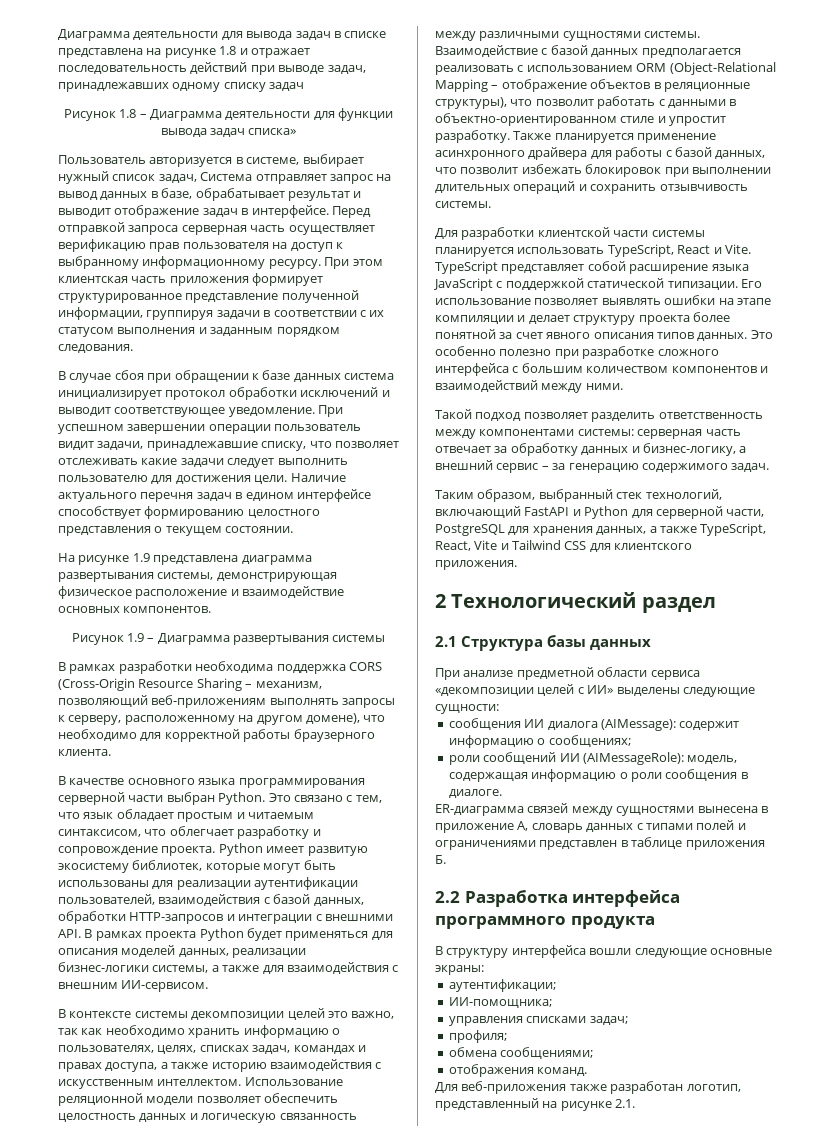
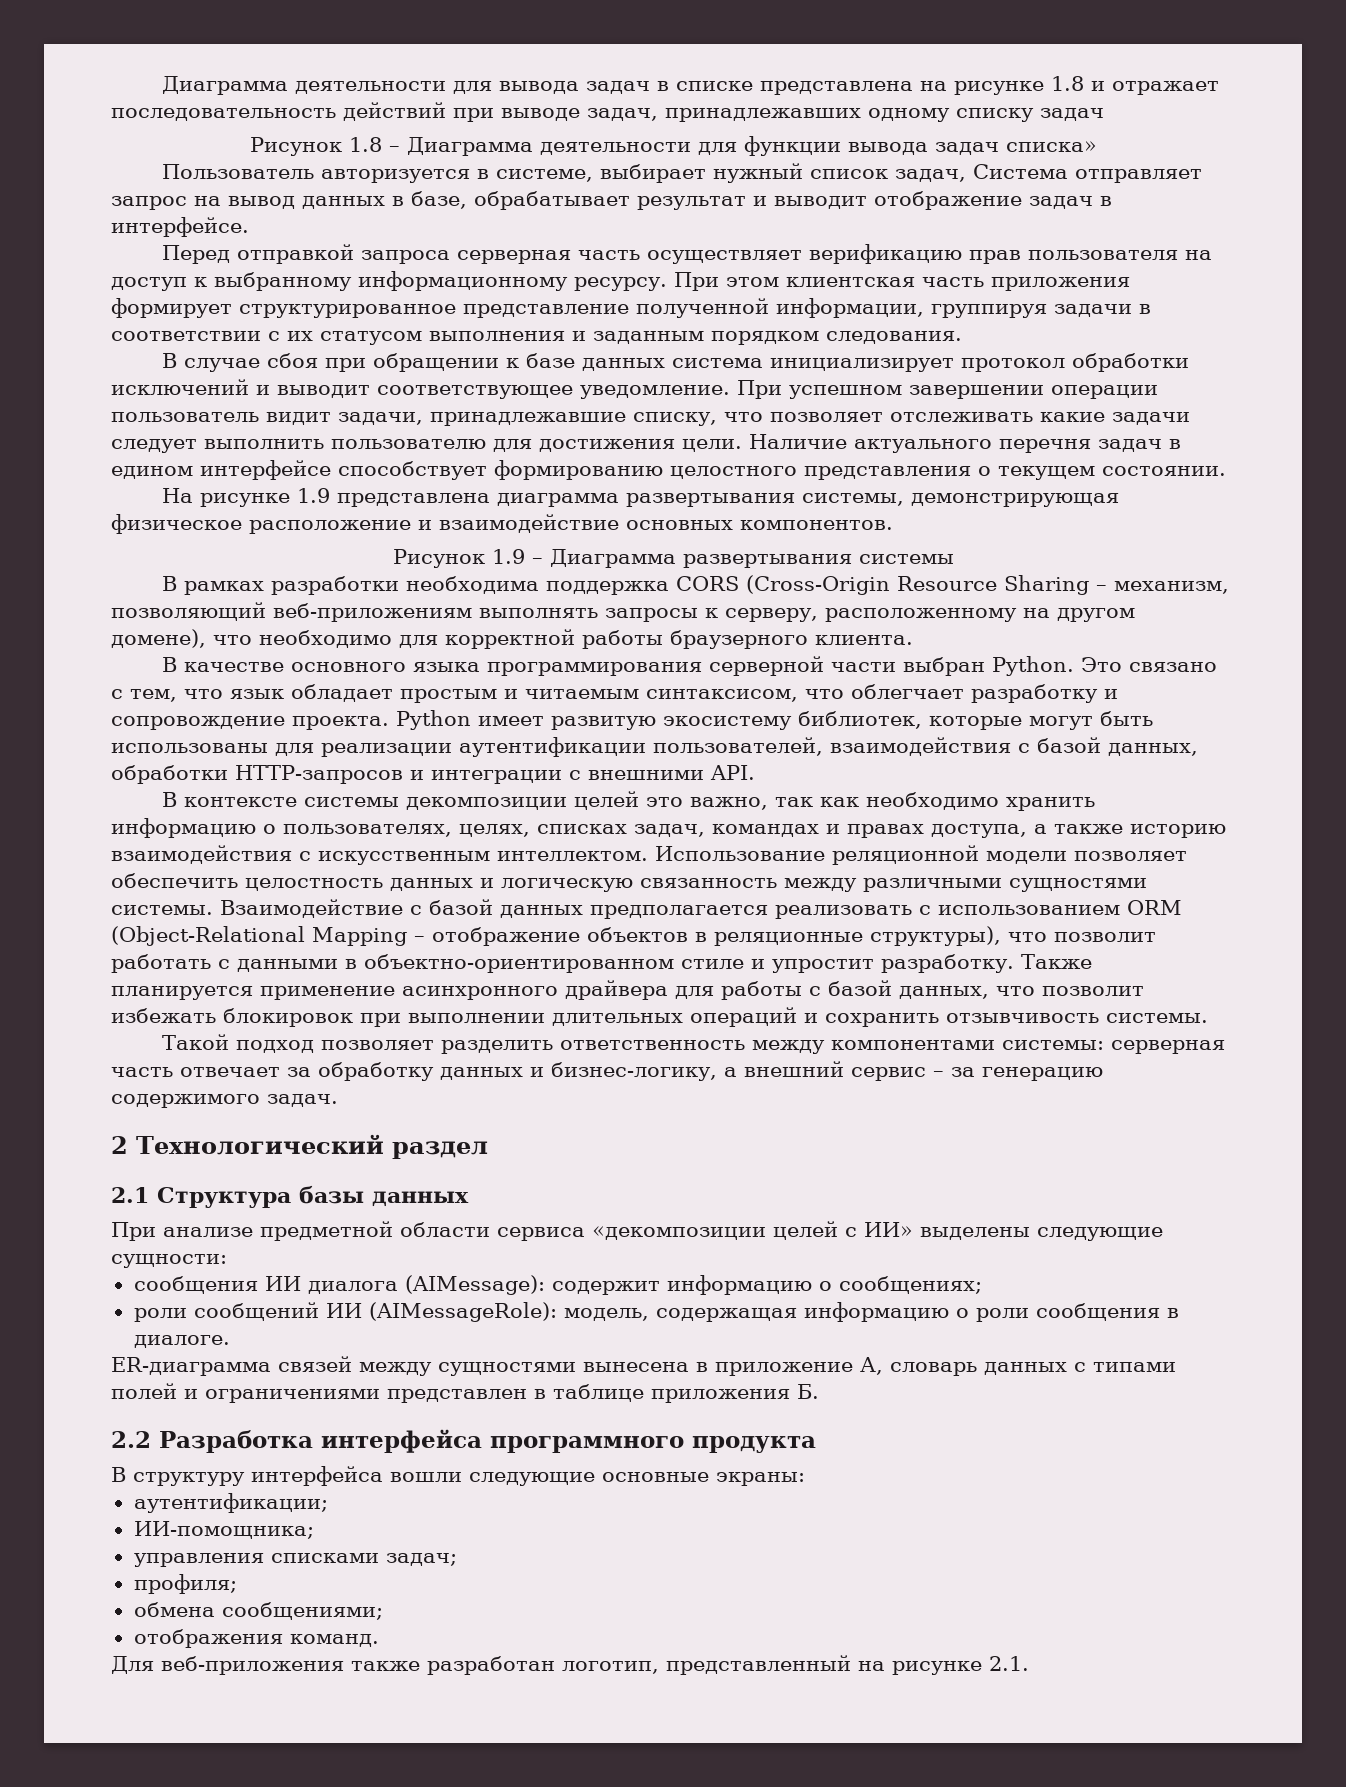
(329, 211) none -> (249, 227) //
[84,928,393,941] [58,945,307,958] [58,962,399,974] [58,980,209,992] В рамках проекта Python будет применяться для описания моделей данных, реализации бизнес-логики системы, а также для взаимодействия с внешним ИИ-сервисом. -> (755, 772) none
[435,227,705,240] [435,244,751,257] [435,261,749,274] [433,278,762,291] [435,295,771,305] [435,312,730,325] [435,329,773,341] [435,346,719,359] [435,363,768,376] [435,380,623,393] // Для разработки клиентской части системы планируется использовать TypeScript, React и Vite. TypeScript представляет собой расширение языка JavaScript с поддержкой статической типизации. Его использование позволяет выявлять ошибки на этапе компиляции и делает структуру проекта более понятной за счет явного описания типов данных. Это особенно полезно при разработке сложного интерфейса с большим количеством компонентов и взаимодействий между ними. -> (1208, 1018) none
[435,489,722,502] [435,506,765,519] [435,523,767,536] [435,540,693,552] [435,560,517,570] // Таким образом, выбранный стек технологий, включающий FastAPI и Python для серверной части, PostgreSQL для хранения данных, а также TypeScript, React, Vite и Tailwind CSS для клиентского приложения. -> (338, 1100) none

